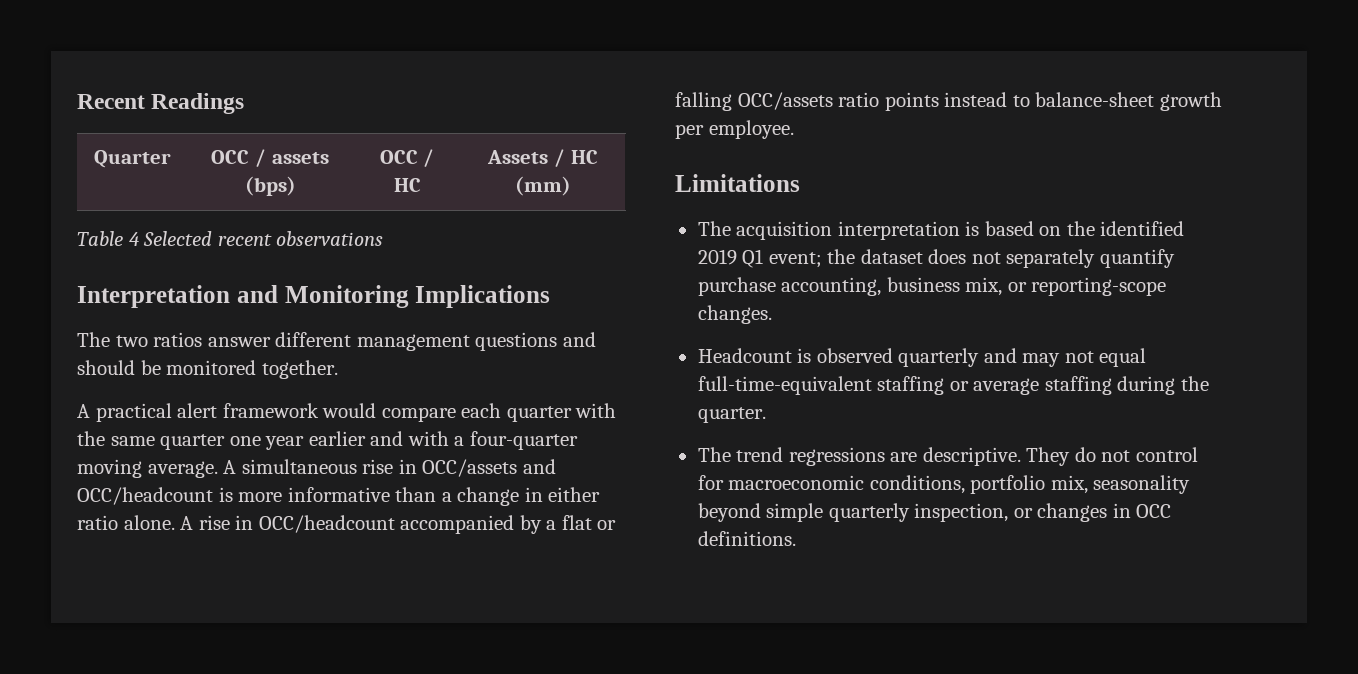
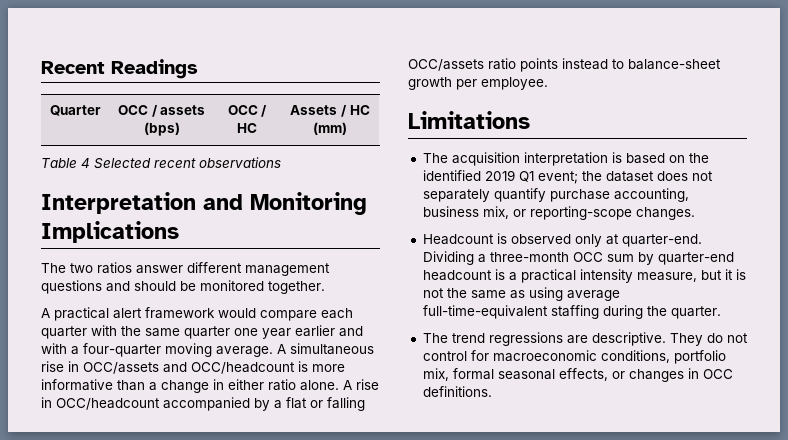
[898,348,1147,367] [697,376,1040,395] quarterly and may not equal full-time-equivalent staffing or average -> [574,234,702,247] [422,251,734,265] [422,269,746,283] [422,287,620,301] [422,305,548,319] only at quarter-end. Dividing a three-month OCC sum by quarter-end headcount is a practical intensity measure, but it is not the same as using average full-time-equivalent
[1093,475,1191,494] [697,503,1009,522] seasonality beyond simple quarterly inspection, -> [452,368,608,381] formal seasonal effects,

